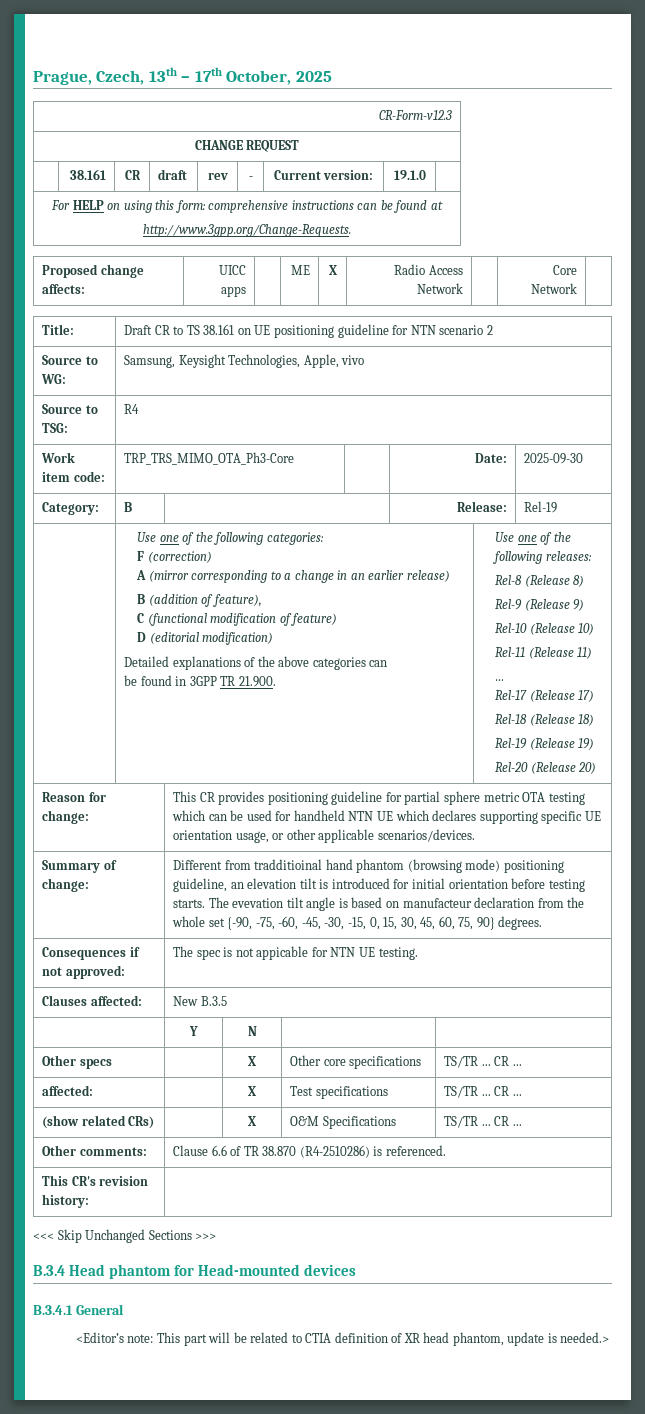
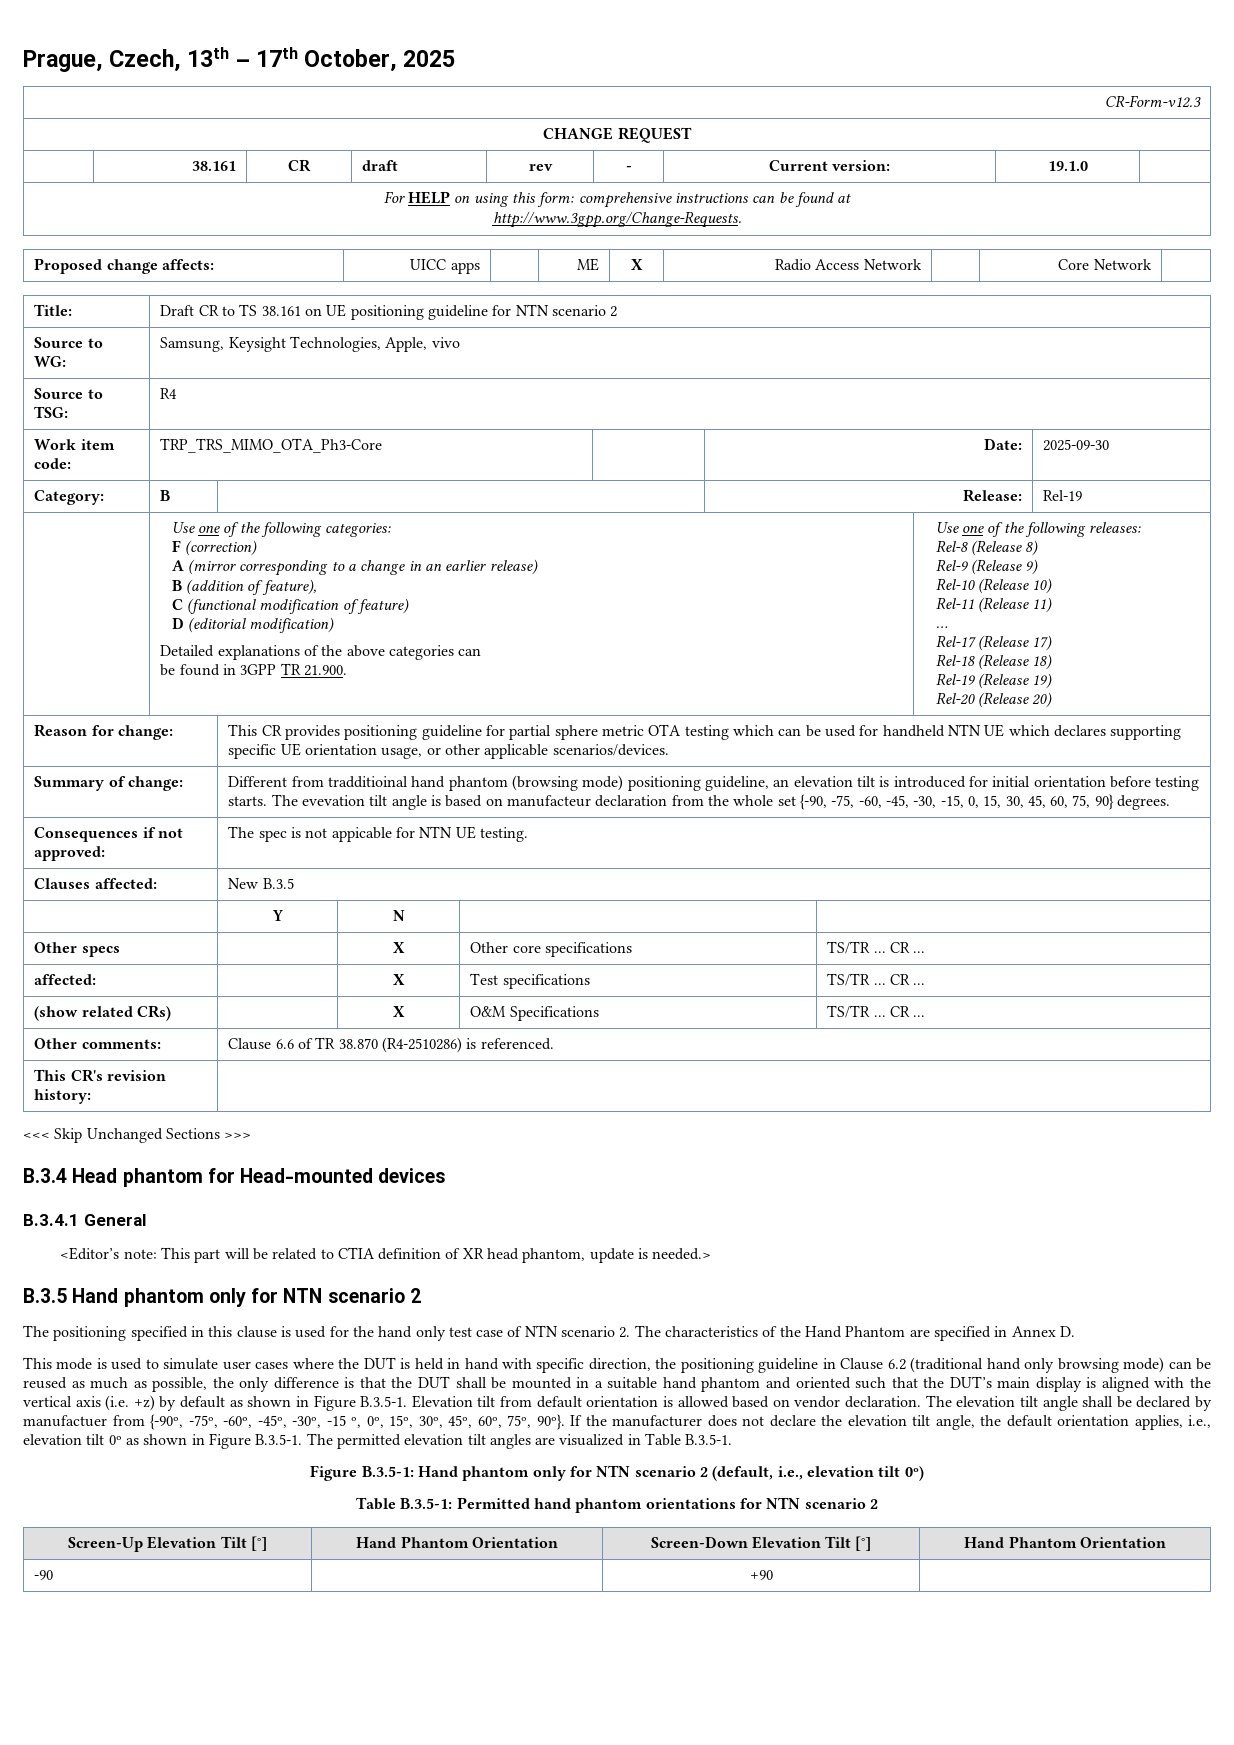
(610, 1337) none -> [23,1288,421,1307] [23,1325,1075,1341] [23,1357,1212,1373] [23,1376,1211,1392] [23,1395,1212,1411] [23,1414,1211,1430] [23,1433,733,1449] [310,1465,924,1481] [356,1497,878,1513] [68,1536,267,1552] [356,1536,558,1548] [650,1536,872,1551] [964,1536,1166,1548] [34,1570,54,1580] [749,1570,773,1580] // B.3.5 Hand phantom only for NTN scenario 2 // The positioning specified in this clause is used for the hand only test case of NTN scenario 2. The characteristics of the Hand Phantom are specified in Annex D. // This mode is used to simulate user cases where the DUT is held in hand with specific direction, the positioning guideline in Clause 6.2 (traditional hand only browsing mode) can be reused as much as possible, the only difference is that the DUT shall be mounted in a suitable hand phantom and oriented such that the DUT’s main display is aligned with the vertical axis (i.e. +z) by default as shown in Figure B.3.5-1. Elevation tilt from default orientation is allowed based on vendor declaration. The elevation tilt angle shall be declared by manufactuer from {-90º, -75º, -60º, -45º, -30º, -15 º, 0º, 15º, 30º, 45º, 60º, 75º, 90º}. If the manufacturer does not declare the elevation tilt angle, the default orientation applies, i.e., elevation tilt 0º as shown in Figure B.3.5-1. The permitted elevation tilt angles are visualized in Table B.3.5-1. // Figure B.3.5-1: Hand phantom only for NTN scenario 2 (default, i.e., elevation tilt 0º) // Table B.3.5-1: Permitted hand phantom orientations for NTN scenario 2 // Screen-Up Elevation Tilt [°] | Hand Phantom Orientation | Screen-Down Elevation Tilt [°] | Hand Phantom Orientation // -90 | | +90 |

